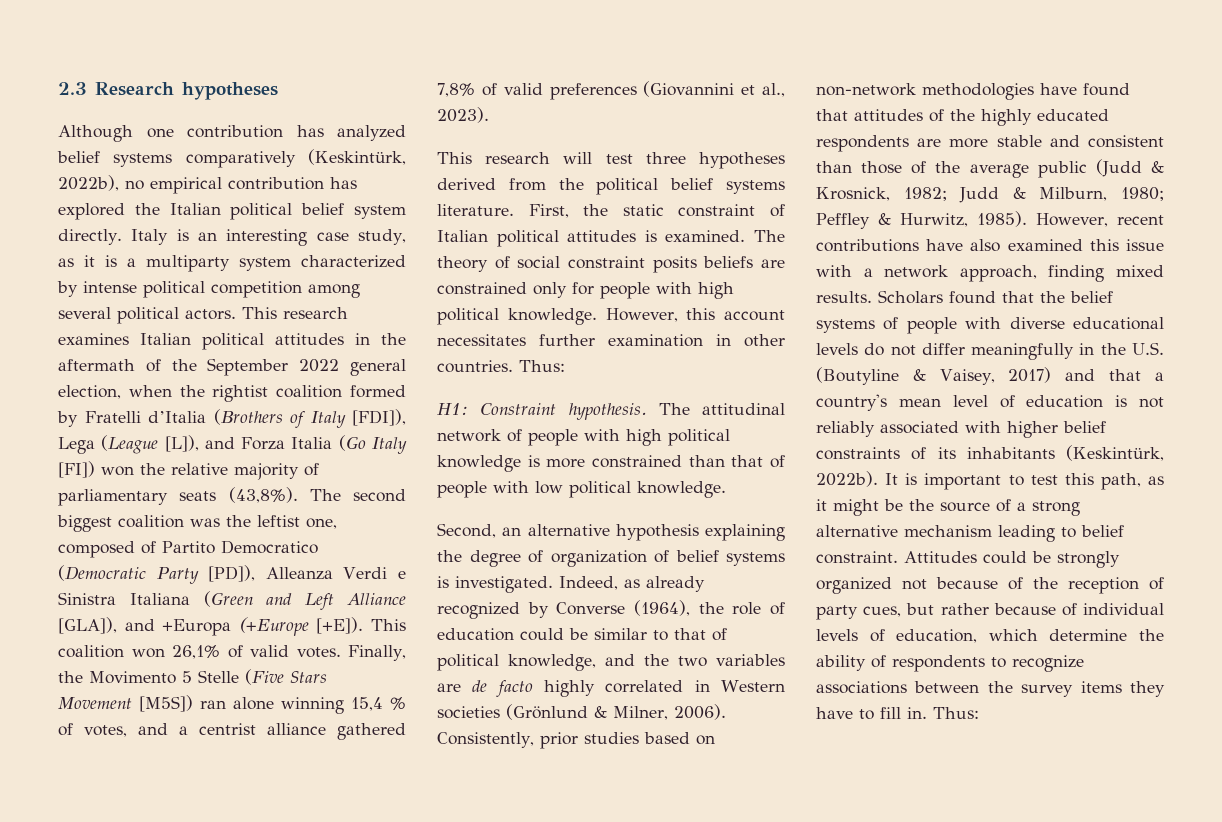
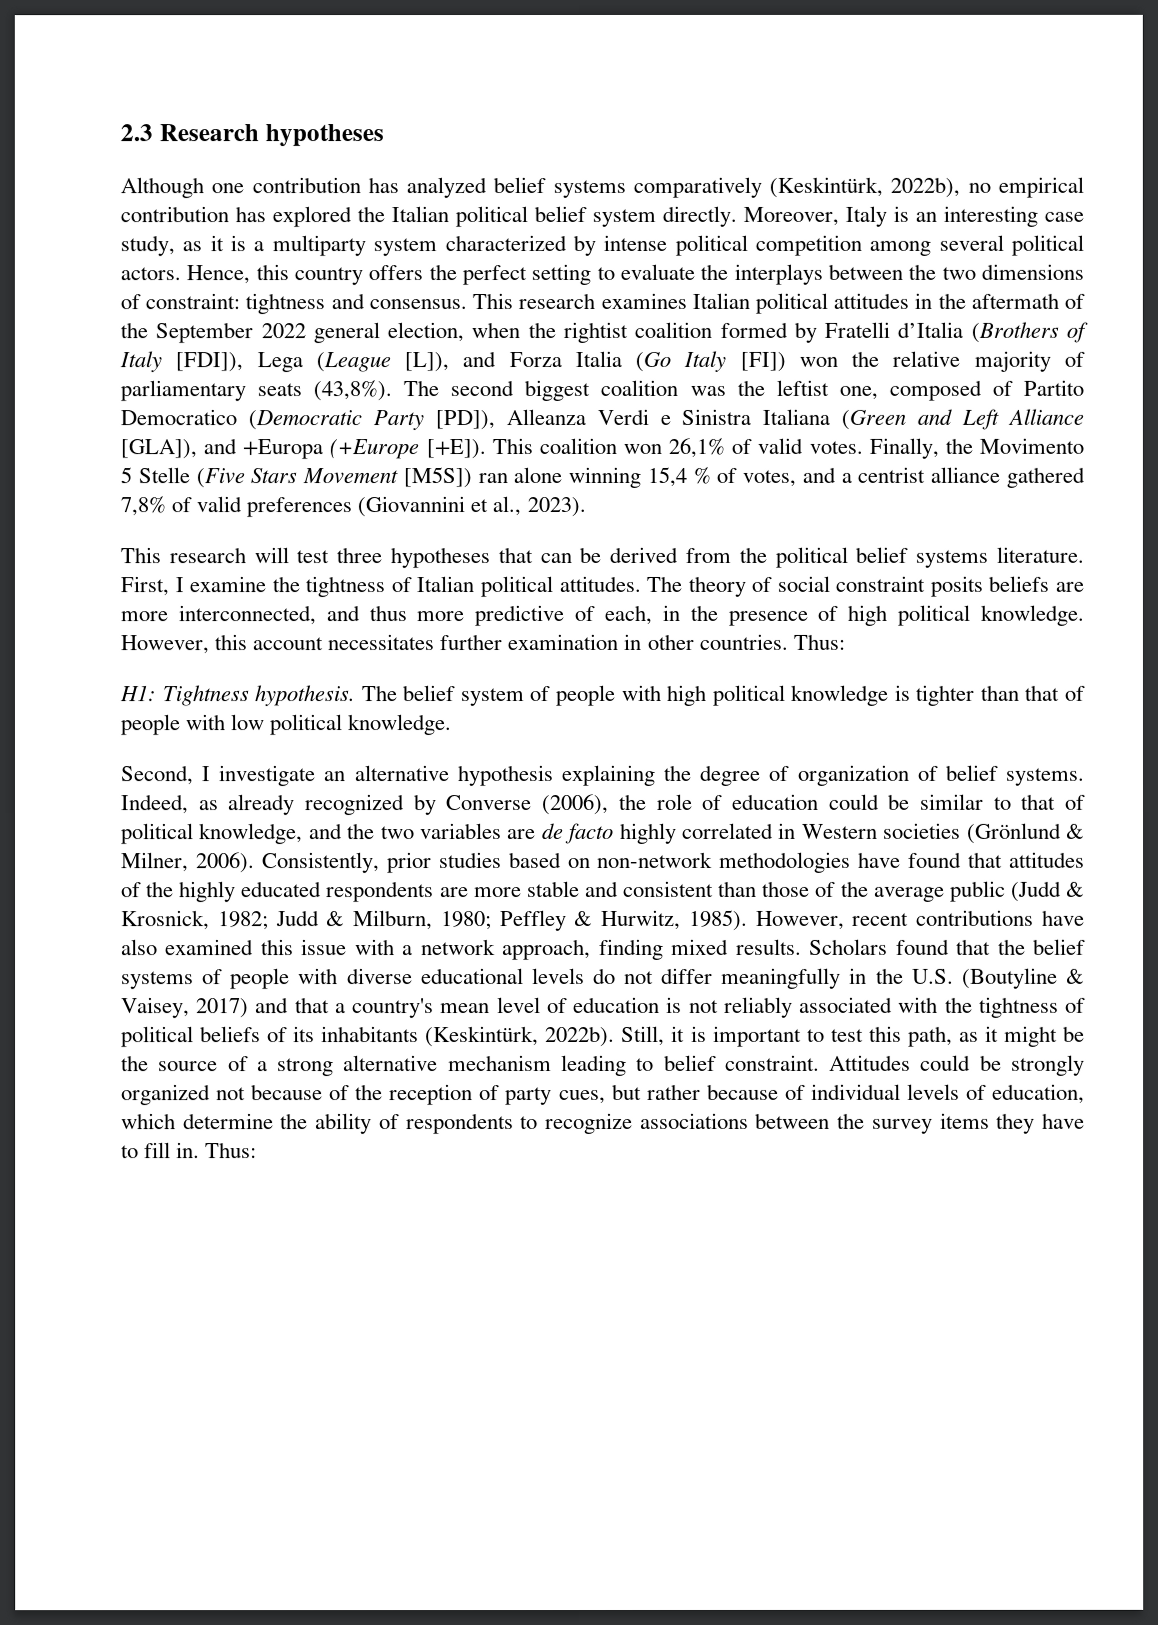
(122, 237) none -> [743,206,839,226] Moreover,
(236, 314) none -> [186,263,1085,286] [120,293,467,315] Hence, this country offers the perfect setting to evaluate the interplays between the two dimensions of constraint: tightness and consensus.
(785, 160) none -> [497,546,602,564] that can be
[583,204,785,217] [437,230,746,247] the static constraint of Italian political attitudes is examined. -> [174,575,641,598] I examine the tightness of Italian political attitudes.
[437,282,692,299] constrained only for people with -> [120,604,839,627] more interconnected, and thus more predictive of each, in the presence of
[480,403,557,415] Constraint -> [161,685,249,707] Tightness
[702,403,785,415] [437,429,501,442] attitudinal network -> [402,685,524,707] belief system
[546,455,682,468] more constrained -> [915,684,975,706] tighter
(496, 530) none -> [201,765,316,787] I investigate
[726,552,785,566] [437,576,553,593] systems is investigated. -> [1005,767,1085,786] systems.
[634,600,690,616] (1964), -> [541,793,610,816] (2006),
[1007,421,1106,438] [816,447,900,460] higher belief constraints -> [944,996,1086,1018] [121,1026,262,1048] the tightness of political beliefs
[885,473,899,485] It -> [621,1025,686,1046] Still, it

